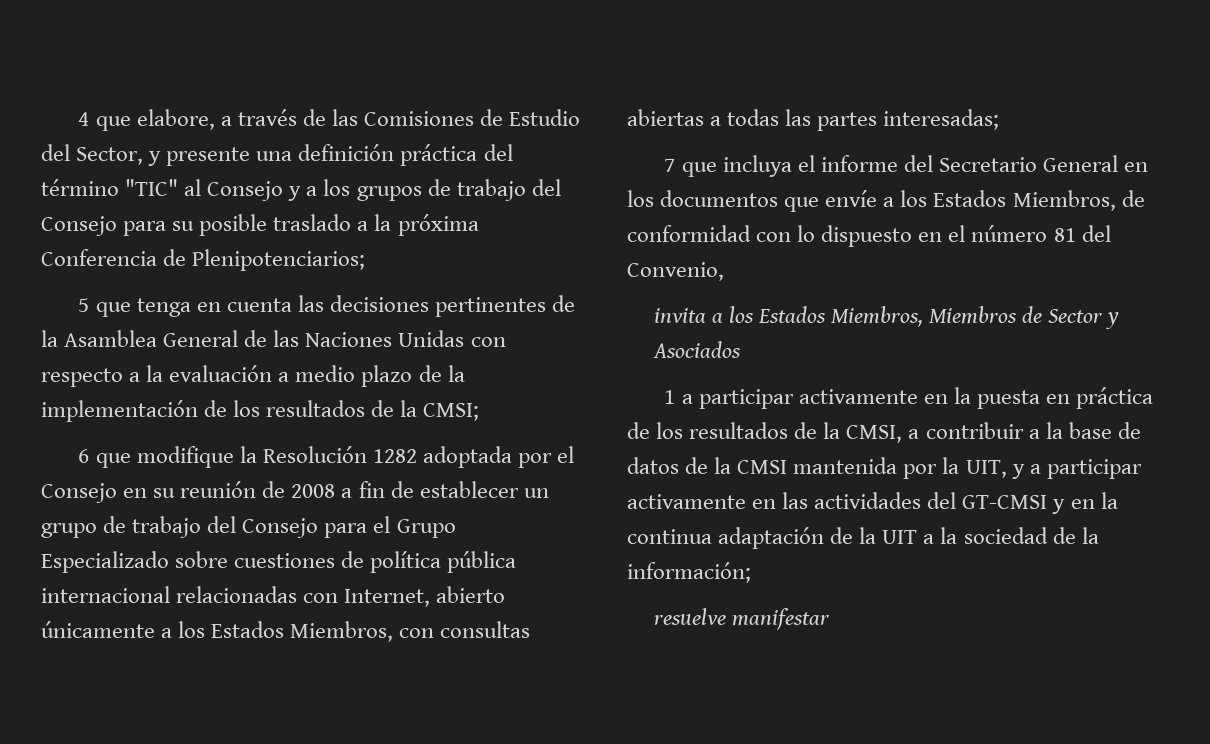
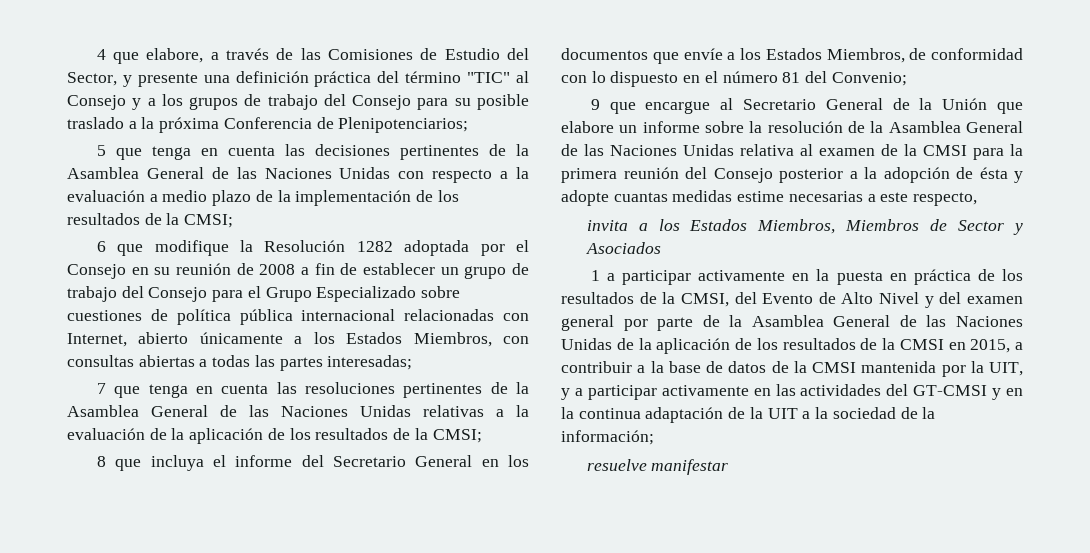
(717, 169) none -> [148,382,530,398] [67,405,529,417] [67,428,482,444] [96,456,142,471] tenga en cuenta las resoluciones pertinentes de la Asamblea General de las Naciones Unidas relativas a la evaluación de la aplicación de los resultados de la CMSI; // 8 que
[627,262,724,281] Convenio, -> [831,72,907,86] [590,98,1023,114] [561,121,1023,133] [561,144,1023,160] [561,167,1023,183] [561,190,978,206] Convenio; // 9 que encargue al Secretario General de la Unión que elabore un informe sobre la resolución de la Asamblea General de las Naciones Unidas relativa al examen de la CMSI para la primera reunión del Consejo posterior a la adopción de ésta y adopte cuantas medidas estime necesarias a este respecto,
(903, 434) none -> [734,292,1023,308] [561,315,1023,331] [561,338,1011,354] del Evento de Alto Nivel y del examen general por parte de la Asamblea General de las Naciones Unidas de la aplicación de los resultados de la CMSI en 2015,

